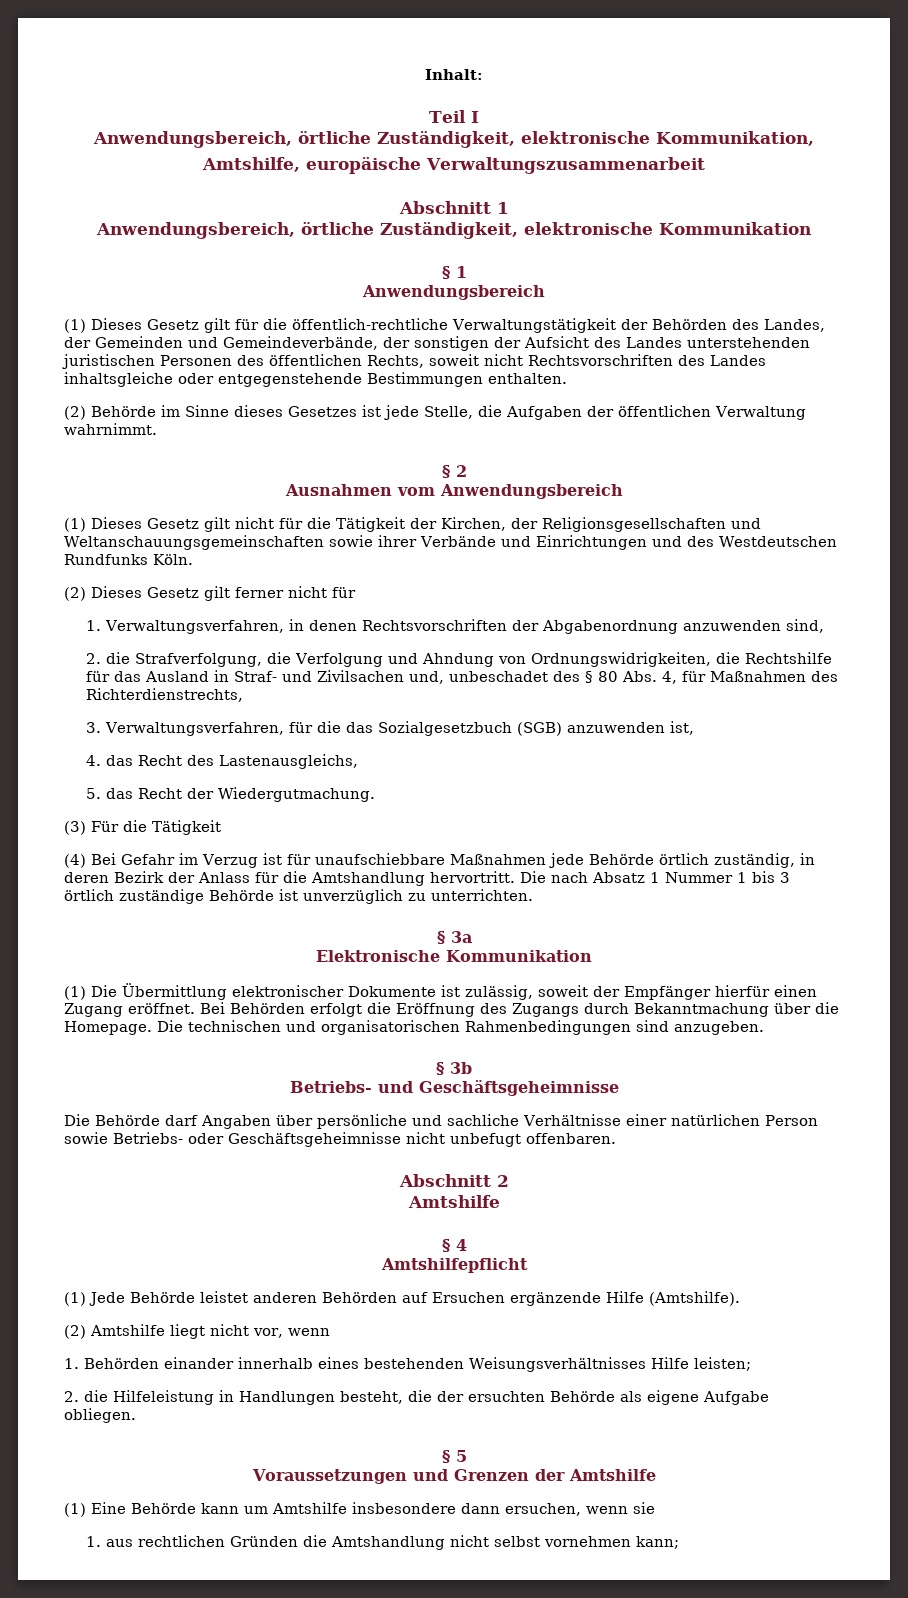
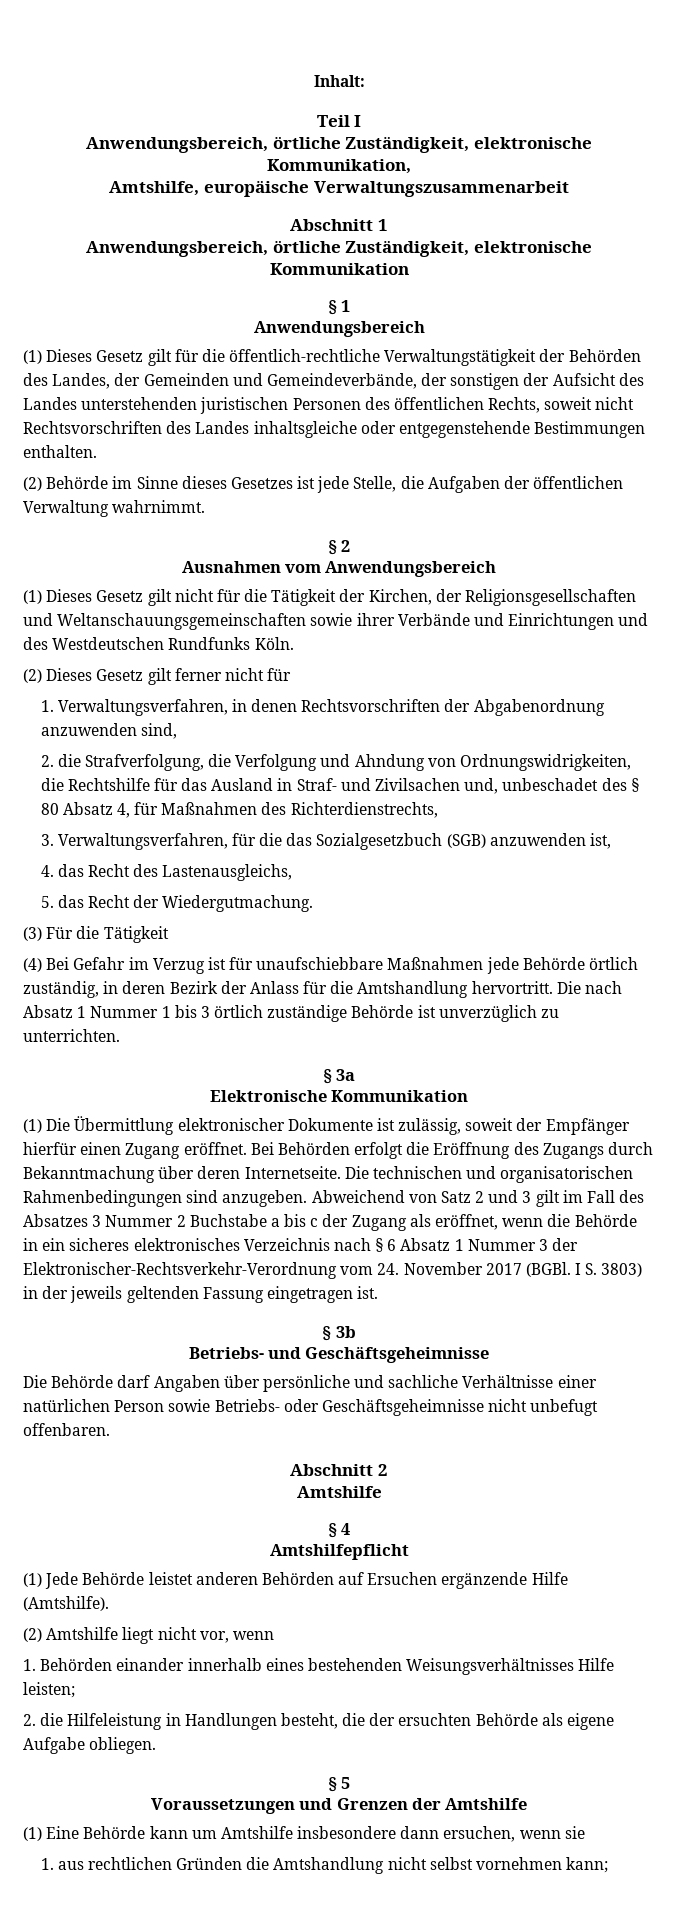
[622,671,658,682] Abs. -> [62,802,113,815] Absatz
[815,1002,839,1014] [64,1021,152,1035] die Homepage. -> [197,1166,341,1179] deren Internetseite.
(764, 1028) none -> [311,1190,645,1207] [23,1214,637,1231] [23,1238,579,1252] [23,1262,643,1279] [23,1286,379,1303] Abweichend von Satz 2 und 3 gilt im Fall des Absatzes 3 Nummer 2 Buchstabe a bis c der Zugang als eröffnet, wenn die Behörde in ein sicheres elektronisches Verzeichnis nach § 6 Absatz 1 Nummer 3 der Elektronischer-Rechtsverkehr-Verordnung vom 24. November 2017 (BGBl. I S. 3803) in der jeweils geltenden Fassung eingetragen ist.

